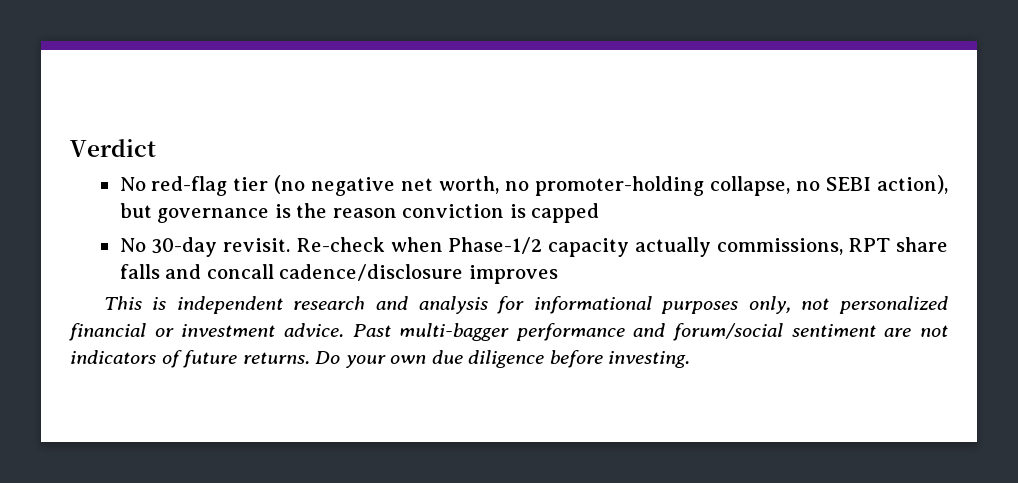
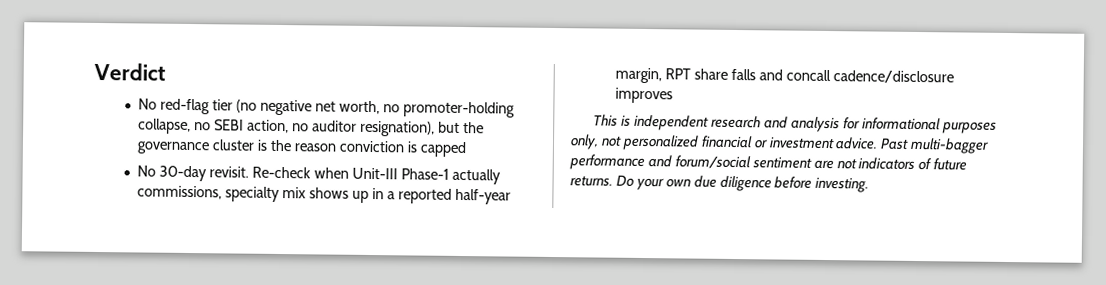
[877,175,949,194] [119,203,270,223] action), but governance -> [247,119,484,137] [137,139,256,155] action, no auditor resignation), but the governance cluster
[448,237,843,257] Phase-1/2 capacity actually commissions, -> [351,167,501,185] [137,185,511,205] [615,67,663,84] Unit-III Phase-1 actually commissions, specialty mix shows up in a reported half-year margin,

